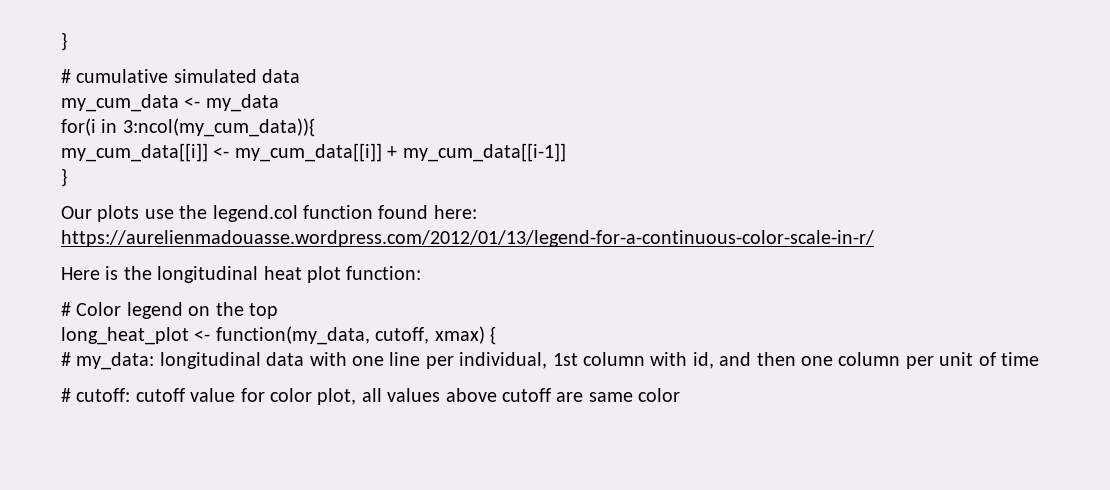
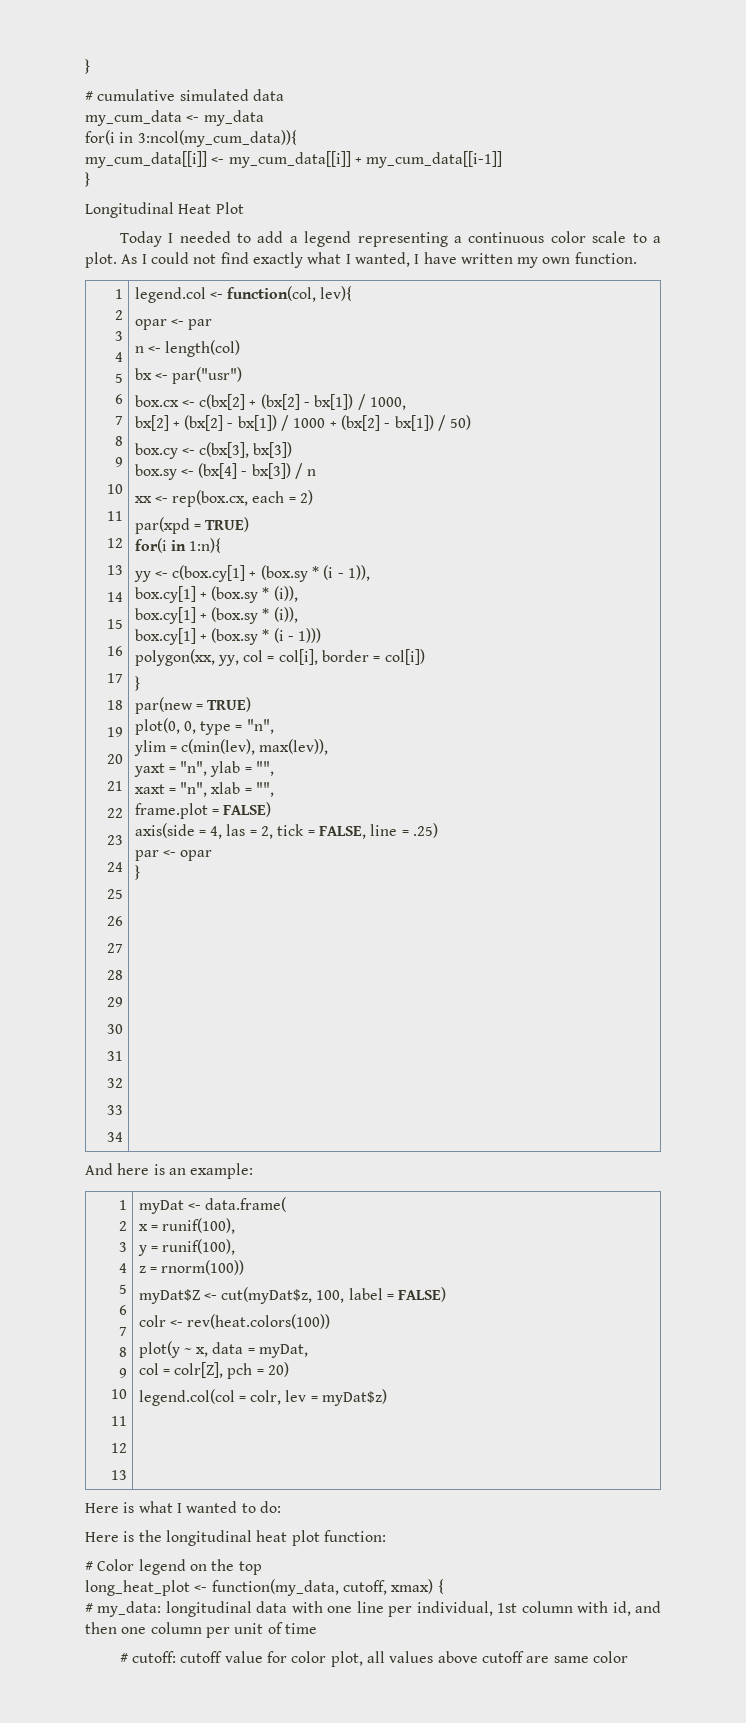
[61,205,477,222] [61,230,874,247] Our plots use the legend.col function found here: https://aurelienmadouasse.wordpress.com/2012/01/13/legend-for-a-continuous-color-scale-in-r/ -> [85,202,244,218] [119,231,662,247] [85,252,637,268] [114,289,123,299] [114,310,123,320] [114,331,123,341] [114,352,123,362] [114,373,123,383] [114,394,123,404] [114,416,123,425] [114,436,123,446] [114,457,123,467] [106,484,123,494] [106,511,123,521] [106,538,123,548] [106,565,123,575] [106,592,123,602] [106,619,123,629] [106,646,123,656] [106,673,123,683] [106,700,123,710] [106,727,123,737] [106,754,123,764] [106,781,123,791] [106,808,123,818] [106,835,123,845] [106,862,123,872] [106,889,123,899] [106,916,123,926] [106,943,123,953] [106,970,123,980] [106,997,123,1007] [106,1024,123,1034] [106,1051,123,1061] [106,1078,123,1088] [106,1105,123,1115] [106,1132,123,1142] [134,286,353,303] [134,319,213,330] [134,340,241,357] [134,367,243,384] [134,394,407,410] [134,415,472,431] [134,442,293,459] [134,463,317,480] [134,490,314,507] [134,517,250,534] [134,538,222,553] [133,565,371,582] [134,586,298,603] [134,607,298,624] [134,628,322,645] [134,649,425,666] [134,676,140,691] [134,697,252,714] [134,718,274,735] [133,739,329,756] [133,761,275,777] [134,782,275,797] [134,802,272,819] [134,823,439,839] [134,850,213,861] [134,865,140,880] [85,1163,254,1179] [118,1200,127,1210] [118,1221,127,1231] [118,1242,127,1252] [118,1263,127,1273] [118,1284,127,1294] [118,1305,127,1315] [118,1327,127,1336] [118,1347,127,1357] [118,1368,127,1378] [110,1389,127,1399] [110,1416,127,1426] [110,1443,127,1453] [110,1470,127,1480] [138,1197,287,1214] [138,1218,236,1234] [137,1239,236,1256] [138,1260,245,1275] [138,1287,447,1304] [138,1314,331,1329] [138,1341,309,1358] [138,1362,290,1379] [138,1389,388,1406] [85,1501,281,1513] Longitudinal Heat Plot // Today I needed to add a legend representing a continuous color scale to a plot. As I could not find exactly what I wanted, I have written my own function. // 1 // 2 // 3 // 4 // 5 // 6 // 7 // 8 // 9 // 10 // 11 // 12 // 13 // 14 // 15 // 16 // 17 // 18 // 19 // 20 // 21 // 22 // 23 // 24 // 25 // 26 // 27 // 28 // 29 // 30 // 31 // 32 // 33 // 34 | legend.col <- function(col, lev){ // opar <- par // n <- length(col) // bx <- par("usr") // box.cx <- c(bx[2] + (bx[2] - bx[1]) / 1000, // bx[2] + (bx[2] - bx[1]) / 1000 + (bx[2] - bx[1]) / 50) // box.cy <- c(bx[3], bx[3]) // box.sy <- (bx[4] - bx[3]) / n // xx <- rep(box.cx, each = 2) // par(xpd = TRUE) // for(i in 1:n){ // yy <- c(box.cy[1] + (box.sy * (i - 1)), // box.cy[1] + (box.sy * (i)), // box.cy[1] + (box.sy * (i)), // box.cy[1] + (box.sy * (i - 1))) // polygon(xx, yy, col = col[i], border = col[i]) // } // par(new = TRUE) // plot(0, 0, type = "n", // ylim = c(min(lev), max(lev)), // yaxt = "n", ylab = "", // xaxt = "n", xlab = "", // frame.plot = FALSE) // axis(side = 4, las = 2, tick = FALSE, line = .25) // par <- opar // } // And here is an example: // 1 // 2 // 3 // 4 // 5 // 6 // 7 // 8 // 9 // 10 // 11 // 12 // 13 | myDat <- data.frame( // x = runif(100), // y = runif(100), // z = rnorm(100)) // myDat$Z <- cut(myDat$z, 100, label = FALSE) // colr <- rev(heat.colors(100)) // plot(y ~ x, data = myDat, // col = colr[Z], pch = 20) // legend.col(col = colr, lev = myDat$z) // Here is what I wanted to do:

